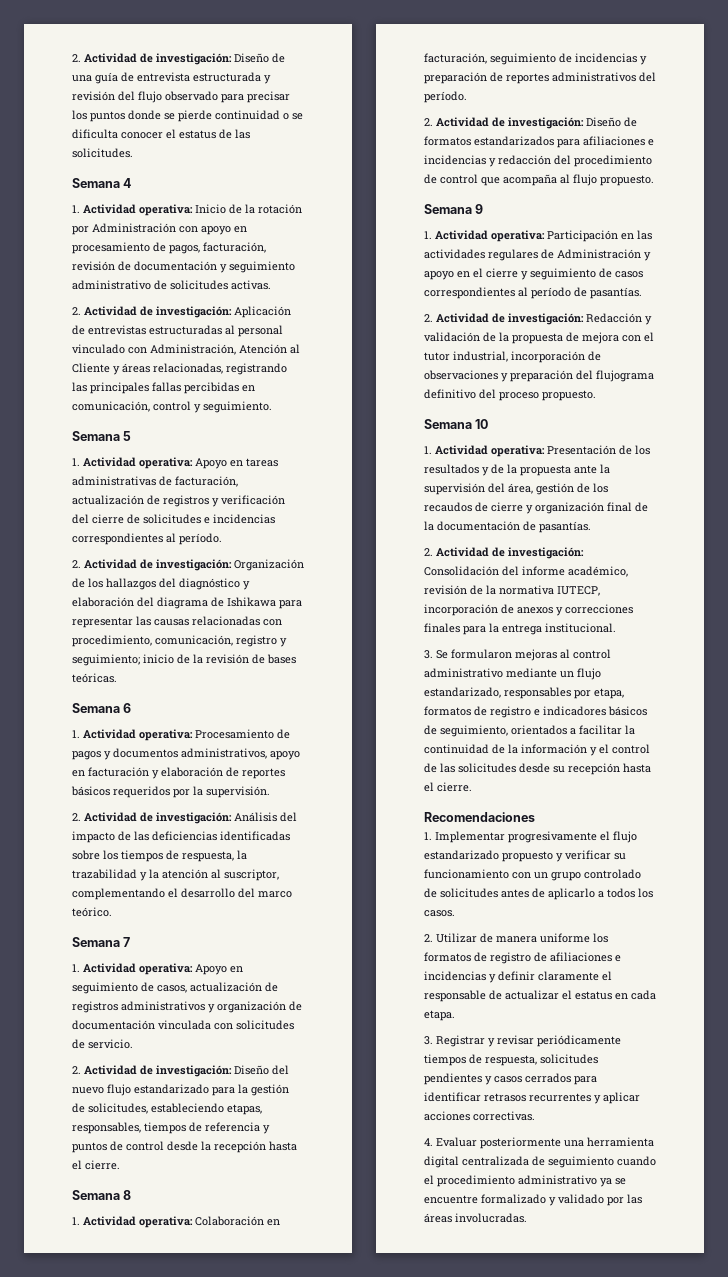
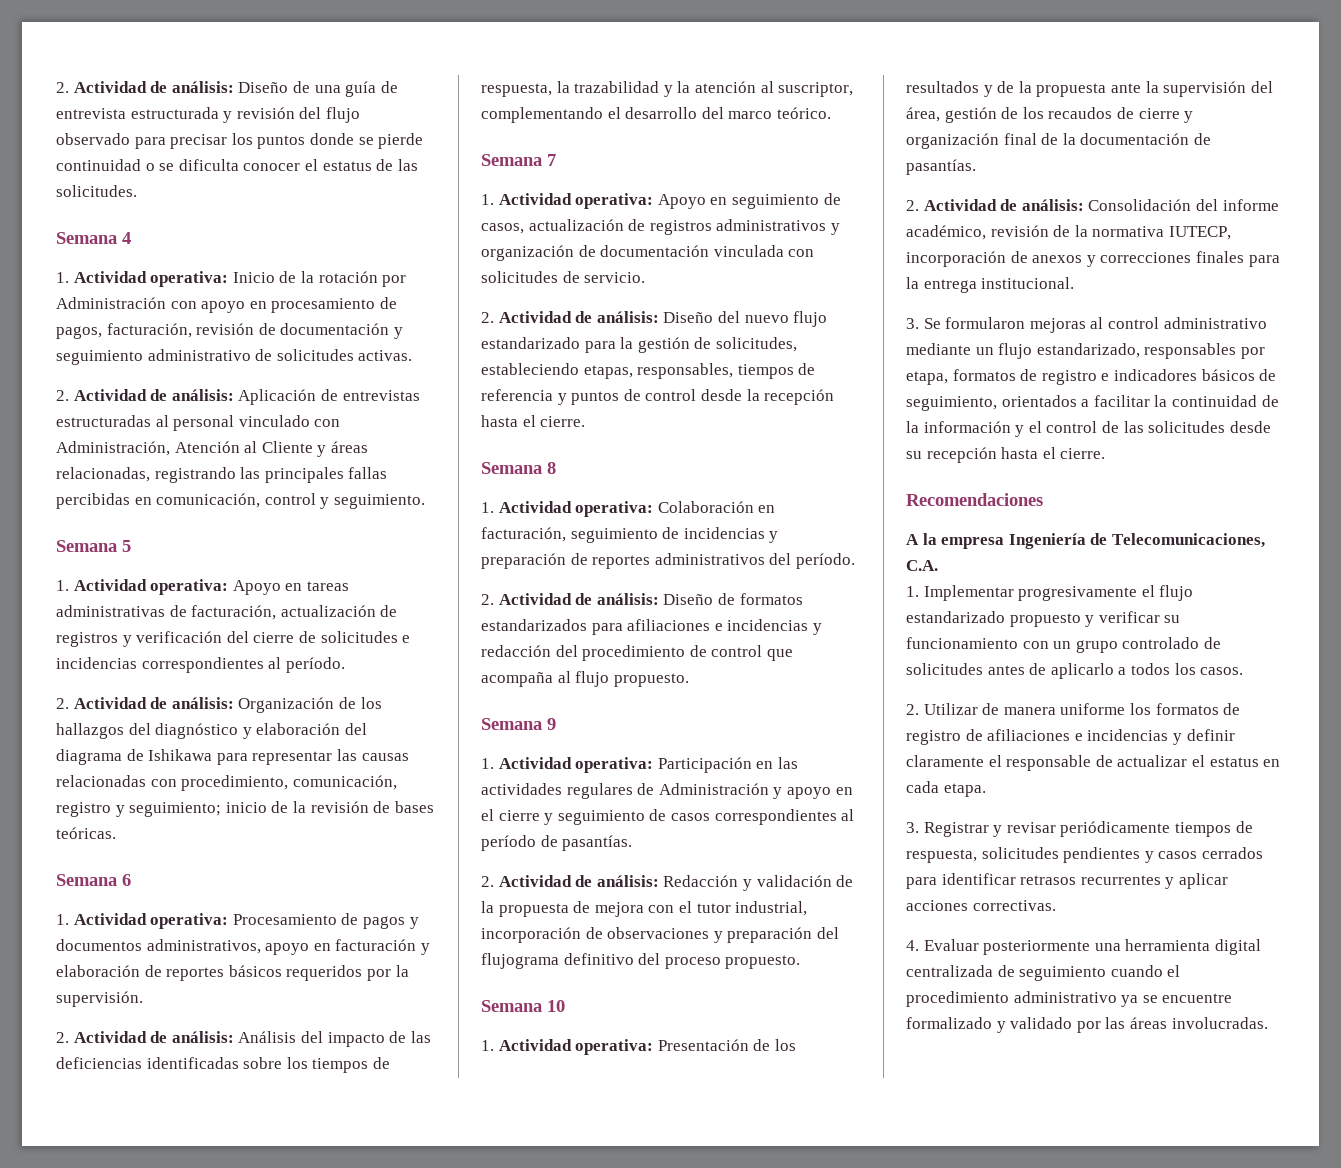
[72,53,232,65] 2. Actividad de investigación: -> [56,81,234,93] 2. Actividad de análisis:
[156,306,232,318] investigación: -> [171,389,234,401] análisis:
[156,559,232,571] investigación: -> [171,697,234,709] análisis:
[156,812,232,824] investigación: -> [171,1031,234,1043] análisis:
[156,1065,232,1077] investigación: -> [596,311,659,323] análisis:
[508,117,584,129] investigación: -> [596,593,659,605] análisis:
[508,313,584,325] investigación: -> [596,875,659,887] análisis:
[508,547,584,559] investigación: -> [1021,199,1084,211] análisis:
(535, 817) none -> [906,533,1265,549] [906,560,938,571] // A la empresa Ingeniería de Telecomunicaciones, C.A.

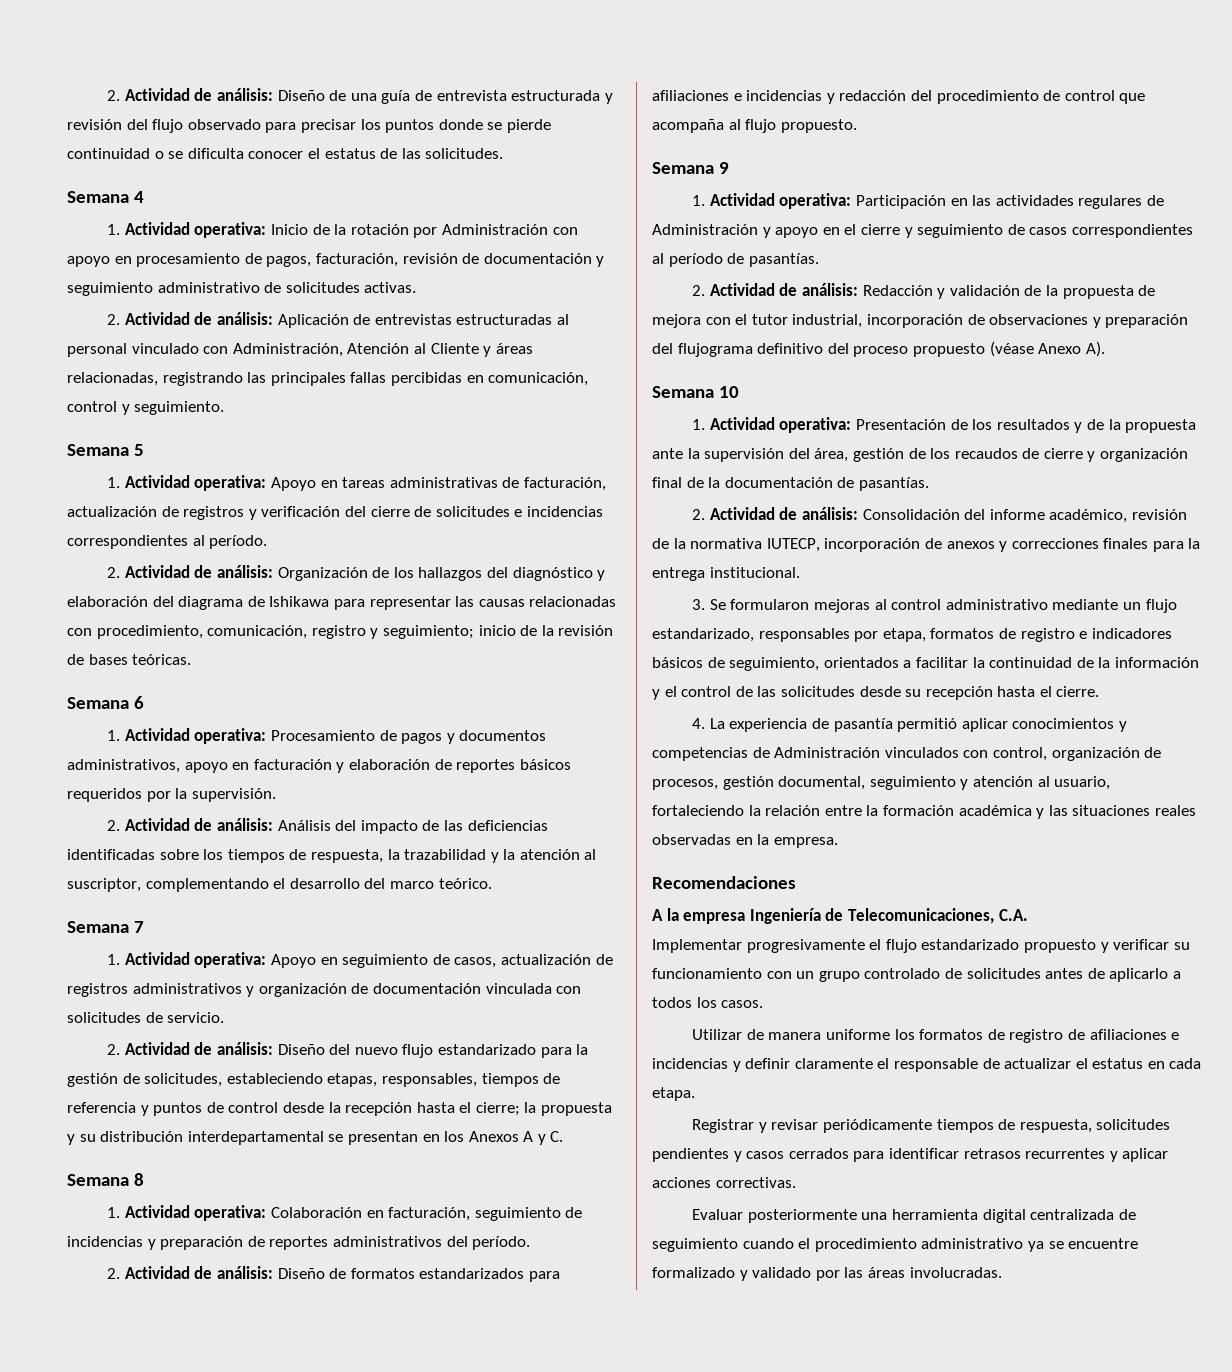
[540,416,586,427] cierre. -> [475,1102,613,1116] [67,1131,564,1145] cierre; la propuesta y su distribución interdepartamental se presentan en los Anexos A y C.
[725,955,801,969] propuesto. -> [912,341,1105,357] propuesto (véase Anexo A).
(1106, 453) none -> [692,718,1127,732] [652,747,1162,761] [652,776,1111,790] [652,805,1196,819] [652,834,838,848] // 4. La experiencia de pasantía permitió aplicar conocimientos y competencias de Administración vinculados con control, organización de procesos, gestión documental, seguimiento y atención al usuario, fortaleciendo la relación entre la formación académica y las situaciones reales observadas en la empresa.
[906,586,919,597] 1. -> (1028, 915) none
[906,704,919,715] 2. -> (764, 1004) none
[906,822,919,833] 3. -> (695, 1094) none
[906,940,919,951] 4. -> (796, 1182) none

